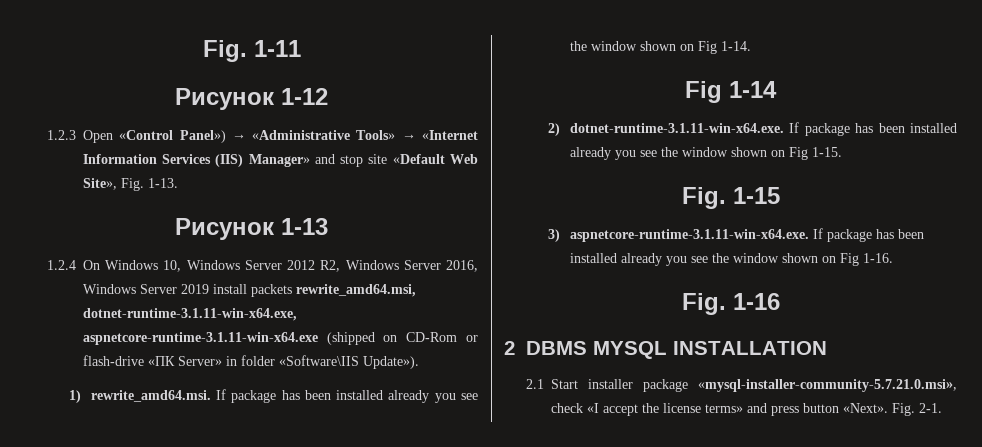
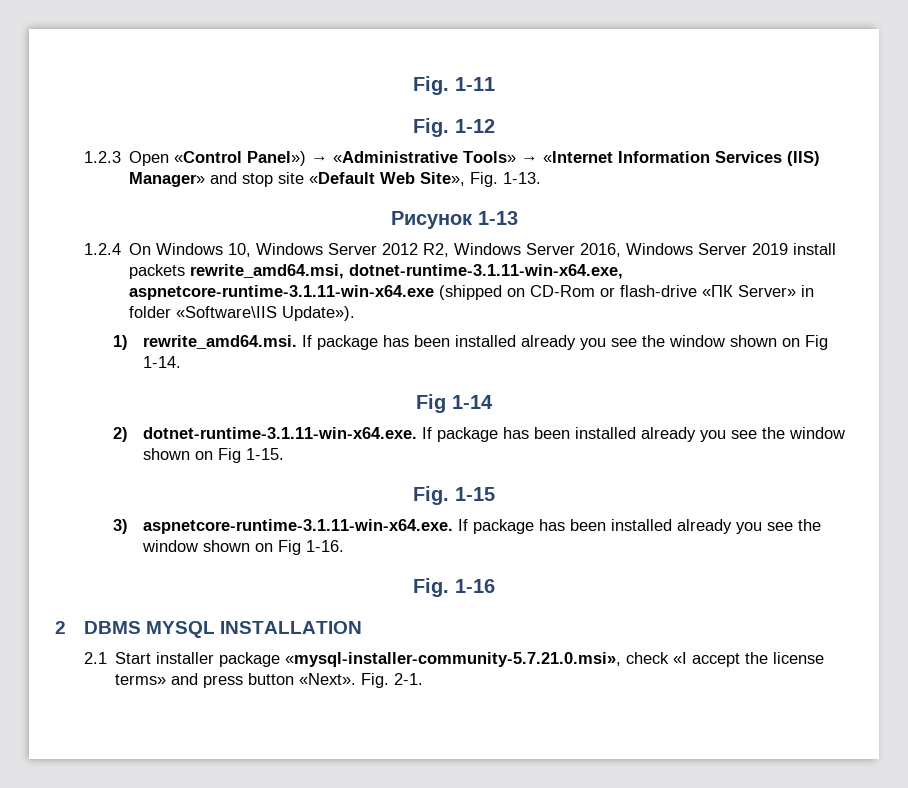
[175,88,275,110] Рисунок -> [413,118,449,137] Fig.

